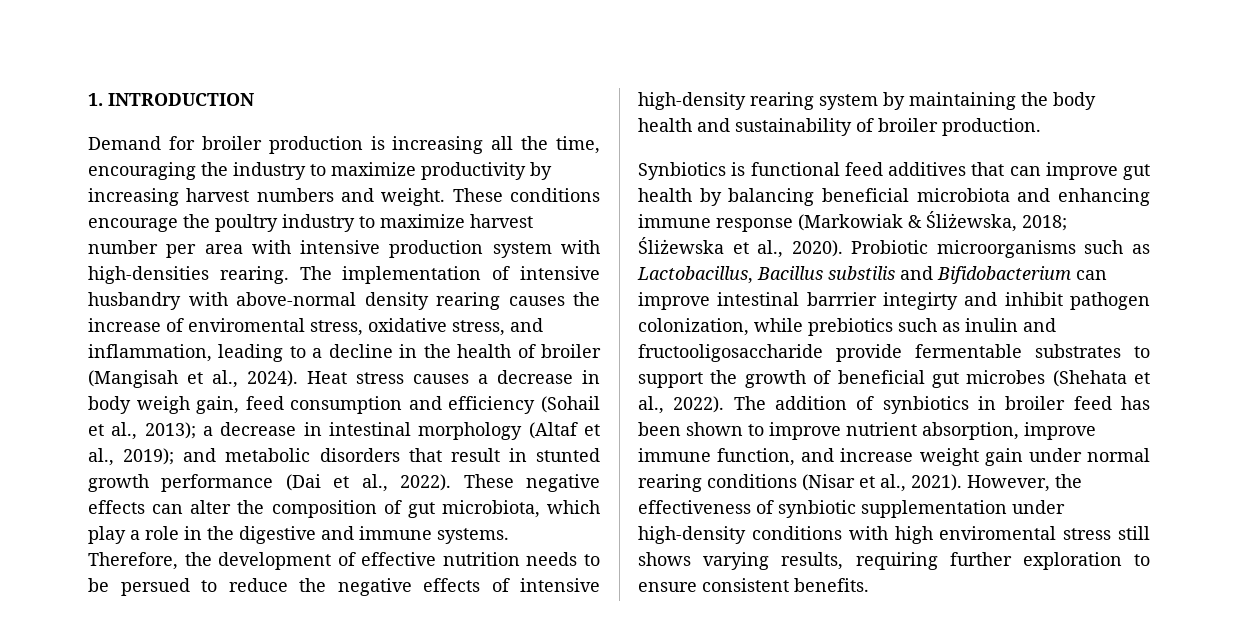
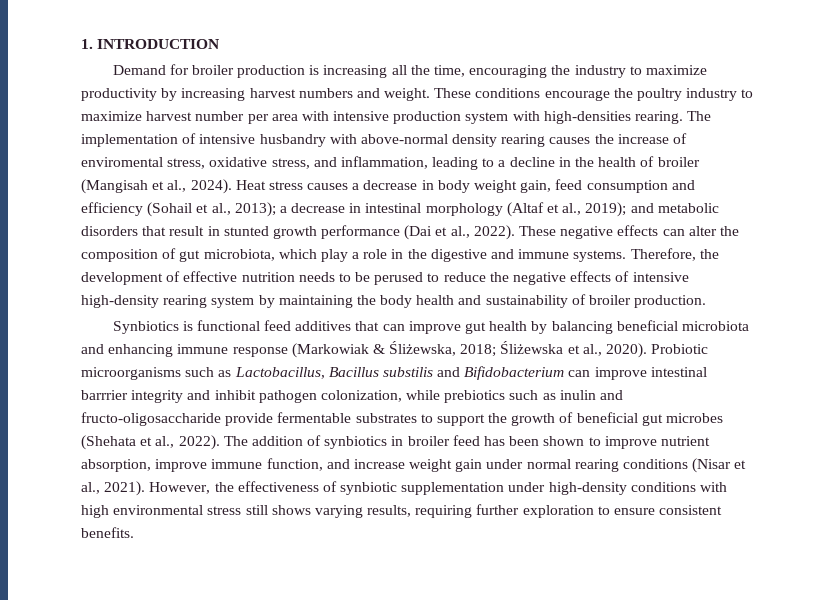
[136,396,190,414] weigh -> [474,180,518,193] weight
[120,578,190,596] persued -> [374,272,424,285] perused
[883,292,958,310] integirty -> [131,390,184,403] integrity
[638,344,823,362] fructooligosaccharide -> [81,412,221,426] fructo-oligosaccharide
[939,526,1057,540] enviromental -> [113,505,204,515] environmental

